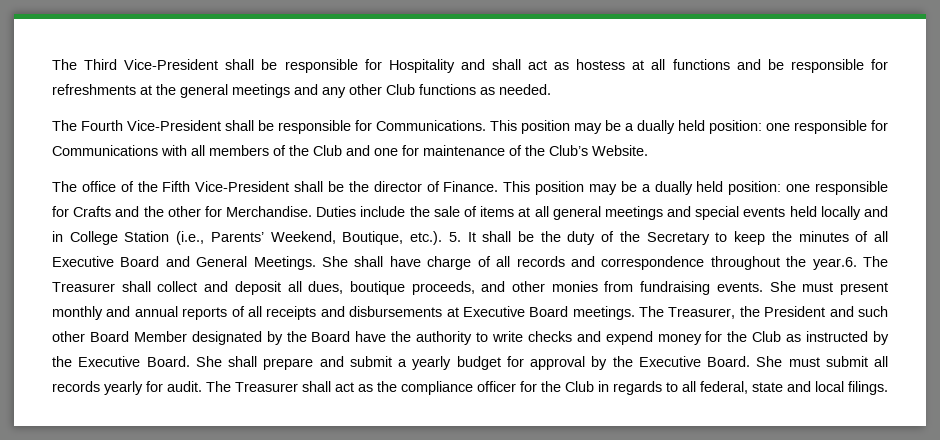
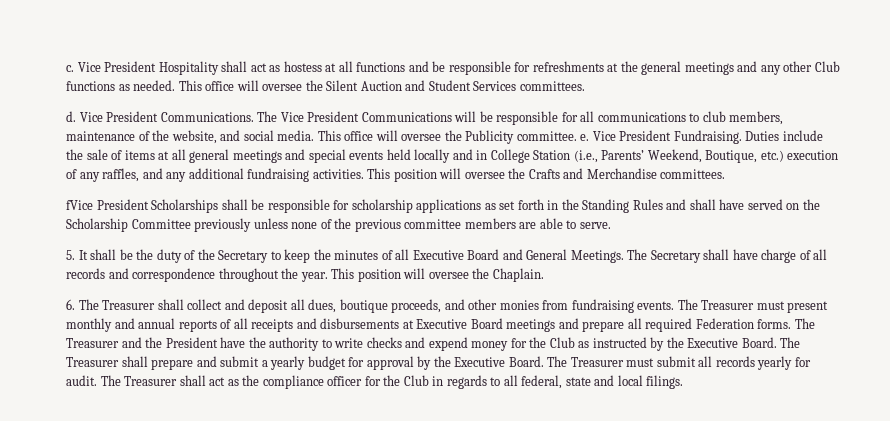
[52,59,485,73] The Third Vice-President shall be responsible for Hospitality and -> [66,61,219,75] c. Vice President Hospitality
[52,120,888,134] [52,145,648,156] [52,181,889,195] [52,206,313,217] // The Fourth Vice-President shall be responsible for Communications. This position may be a dually held position: one responsible for Communications with all members of the Club and one for maintenance of the Club’s Website. // The office of the Fifth Vice-President shall be the director of Finance. This position may be a dually held position: one responsible for Crafts and the other for Merchandise. -> [178,80,585,91] [66,111,784,125] [66,130,742,144] This office will oversee the Silent Auction and Student Services committees. // d. Vice President Communications. The Vice President Communications will be responsible for all communications to club members, maintenance of the website, and social media. This office will oversee the Publicity committee. e. Vice President Fundraising.
[410,231,443,245] etc.). -> [760,150,839,162] [66,168,726,182] [66,199,820,213] [66,218,611,232] etc.) execution of any raffles, and any additional fundraising activities. This position will oversee the Crafts and Merchandise committees. // fVice President Scholarships shall be responsible for scholarship applications as set forth in the Standing Rules and shall have served on the Scholarship Committee previously unless none of the previous committee members are able to serve. //
[322,256,349,267] She -> [627,249,701,263] The Secretary
[812,257,857,270] year.6. -> [300,268,544,282] [66,299,75,310] year. This position will oversee the Chaplain. // 6.
[769,281,796,292] She -> [677,299,755,310] The Treasurer
[572,306,889,320] [52,331,351,345] meetings. The Treasurer, the President and such other Board Member designated by the Board -> [506,318,815,332] [66,337,218,348] meetings and prepare all required Federation forms. The Treasurer and the President
[195,356,222,367] She -> [780,337,801,348] [66,357,119,367] The Treasurer
[756,356,783,367] She -> [547,356,624,367] The Treasurer

